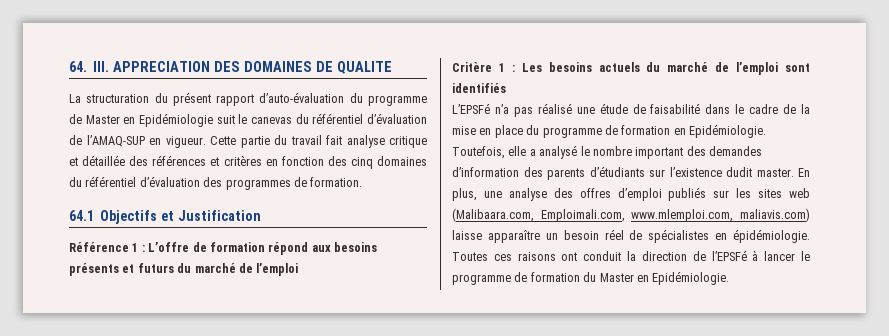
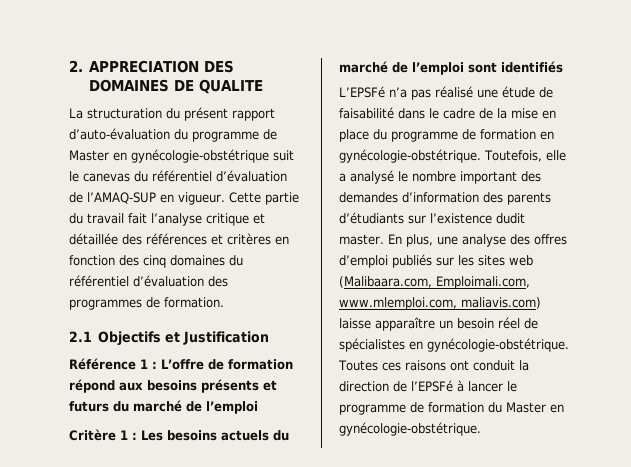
[69,61,110,72] 64. III. -> [69,60,83,72] 2.
[139,113,213,127] Epidémiologie -> [131,149,269,163] gynécologie-obstétrique
[346,135,385,148] analyse -> [151,213,202,226] l’analyse
[69,210,94,221] 64.1 -> [69,331,92,342] 2.1
[689,124,766,138] Epidémiologie. -> [339,149,481,163] gynécologie-obstétrique.
[733,229,810,243] épidémiologie. -> [427,338,569,352] gynécologie-obstétrique.
[652,271,730,285] Epidémiologie. -> [339,422,481,436] gynécologie-obstétrique.

